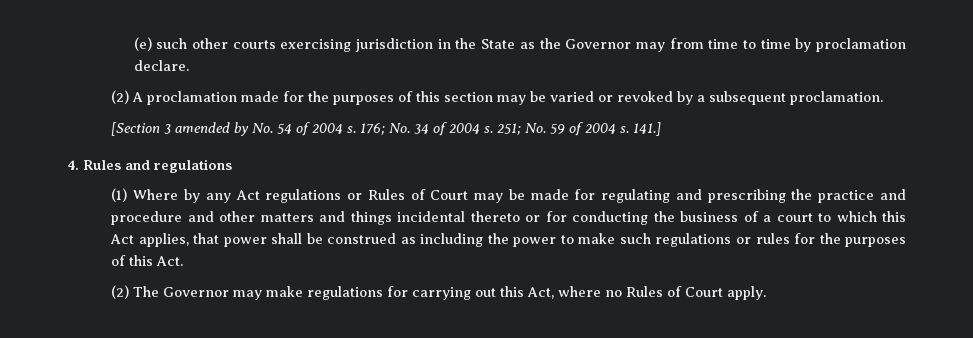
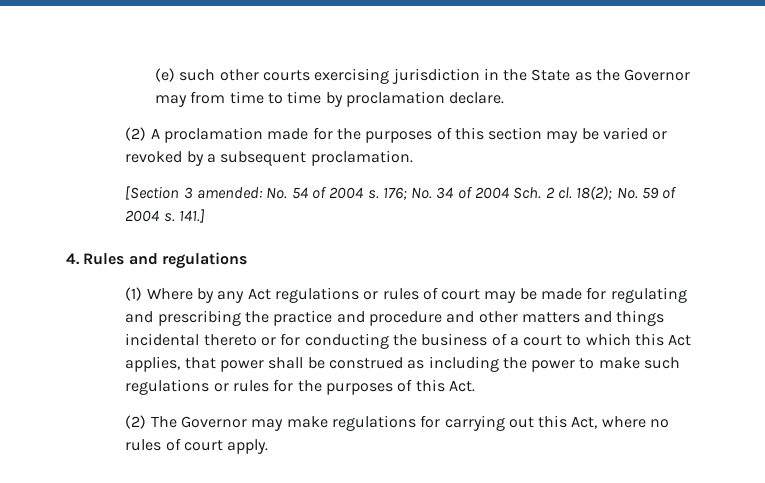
[175,122,250,136] amended by -> [196,187,263,199] amended:
[484,123,522,135] s. 251; -> [513,186,613,200] Sch. 2 cl. 18(2);
[367,189,469,200] Rules of Court -> [382,287,481,300] rules of court
[626,286,724,297] Rules of Court -> [125,438,223,451] rules of court

